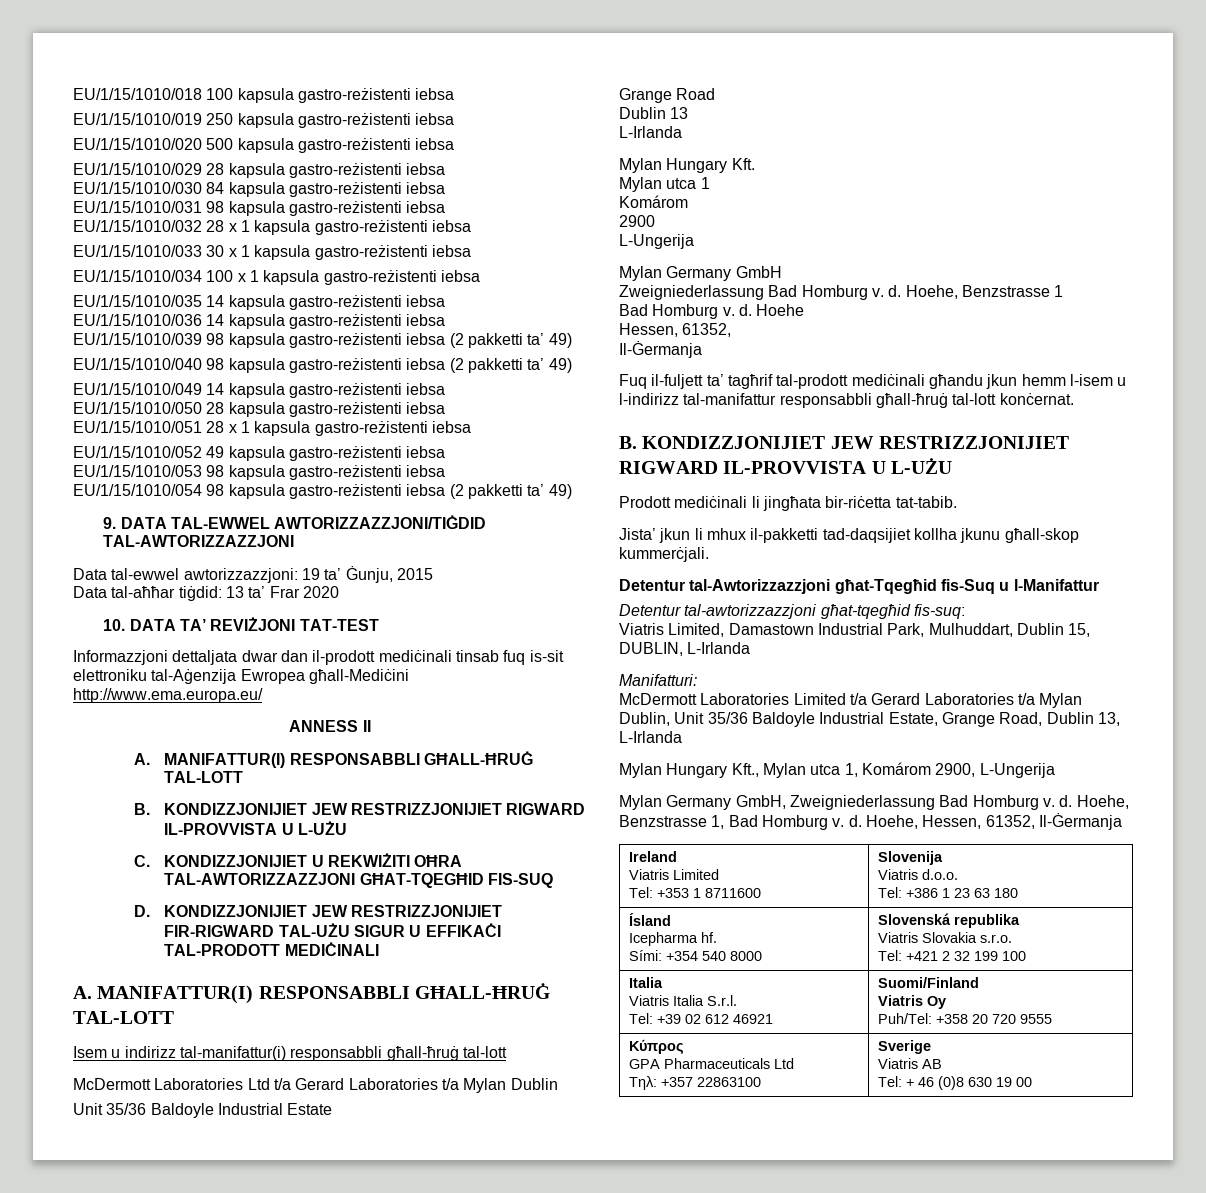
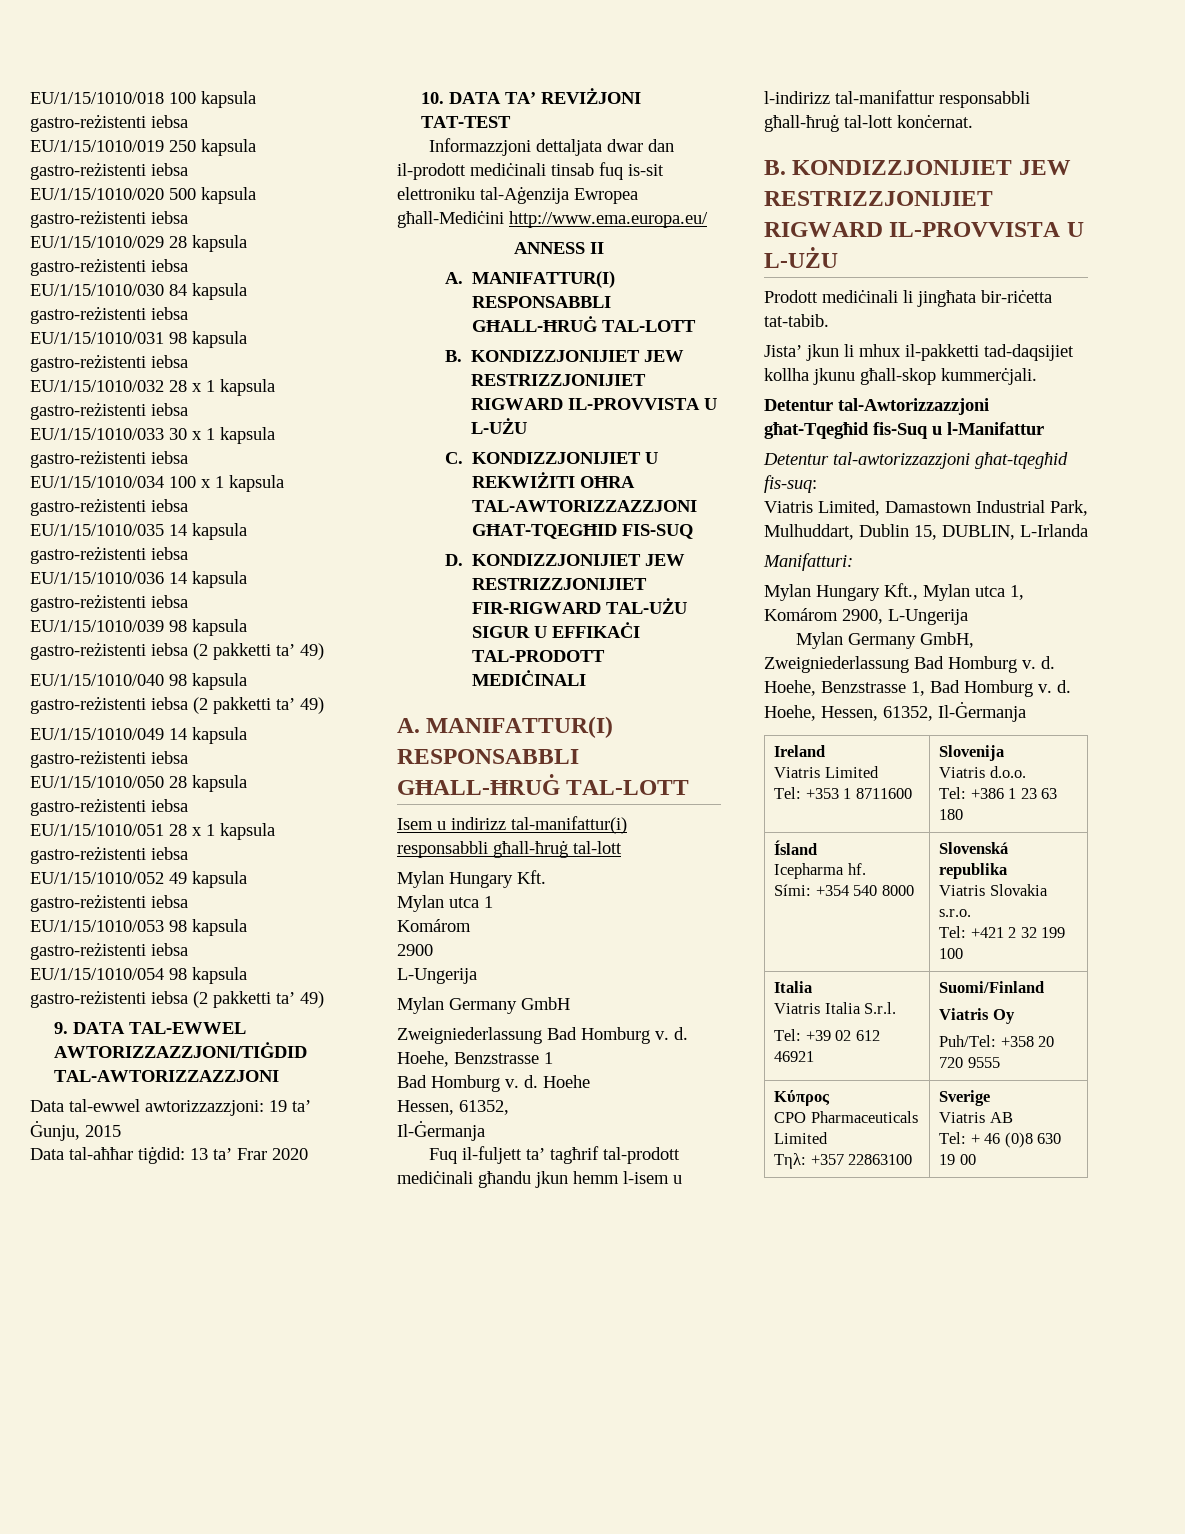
[73,1078,558,1093] [73,1103,333,1118] [619,88,716,103] [619,107,689,119] [619,126,682,138] // McDermott Laboratories Ltd t/a Gerard Laboratories t/a Mylan Dublin // Unit 35/36 Baldoyle Industrial Estate // Grange Road // Dublin 13 // L-Irlanda -> (622, 847) none
[619,693,1083,708] [619,712,1120,727] [619,731,682,743] // McDermott Laboratories Limited t/a Gerard Laboratories t/a Mylan Dublin, Unit 35/36 Baldoyle Industrial Estate, Grange Road, Dublin 13, L-Irlanda -> (853, 562) none
[628,1058,794,1069] GPA Pharmaceuticals Ltd -> [774,1111,918,1123] [774,1132,829,1144] CPO Pharmaceuticals Limited

